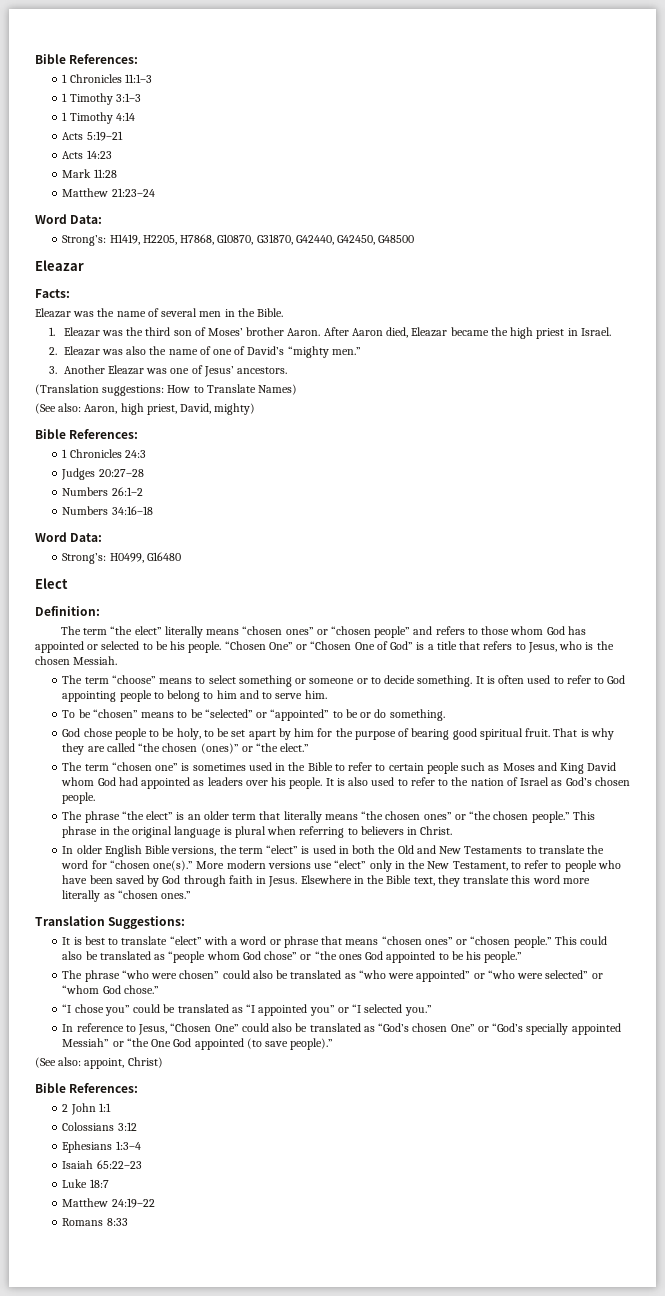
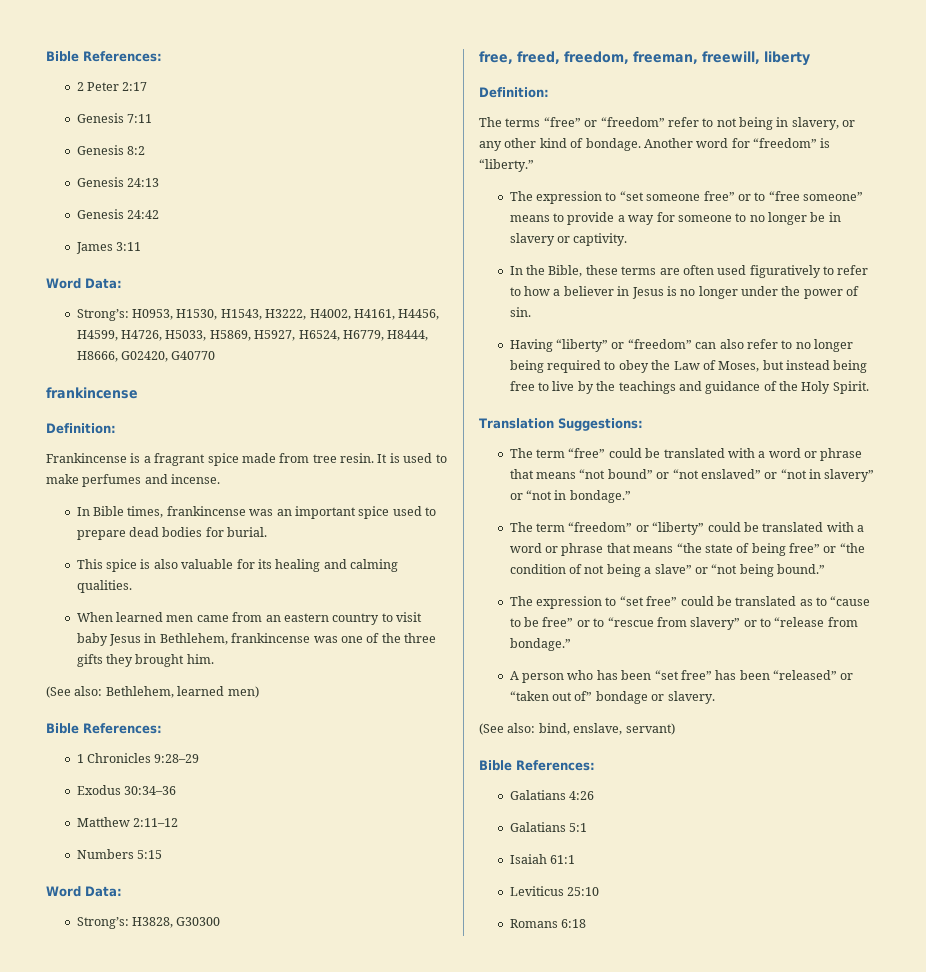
[35,54,139,64] [62,74,152,83] [62,93,141,105] [62,112,135,124] [62,131,123,141] [62,150,112,159] [62,169,117,178] [62,188,155,197] [35,214,103,224] [62,234,415,246] [35,260,84,271] [35,289,70,298] [35,308,284,318] [49,327,611,339] [49,346,361,358] [49,365,287,377] [35,384,298,396] [35,403,256,415] [35,429,139,439] [62,449,146,458] [61,468,144,480] [62,487,143,496] [62,506,153,515] [35,532,103,542] [62,552,181,564] [35,578,68,589] [35,606,100,616] [60,626,586,638] [35,641,614,653] [35,656,118,665] [62,675,495,687] Bible References: // 1 Chronicles 11:1–3 // 1 Timothy 3:1–3 // 1 Timothy 4:14 // Acts 5:19–21 // Acts 14:23 // Mark 11:28 // Matthew 21:23–24 // Word Data: // Strong’s: H1419, H2205, H7868, G10870, G31870, G42440, G42450, G48500 // Eleazar // Facts: // Eleazar was the name of several men in the Bible. // 1. Eleazar was the third son of Moses’ brother Aaron. After Aaron died, Eleazar became the high priest in Israel. // 2. Eleazar was also the name of one of David’s “mighty men.” // 3. Another Eleazar was one of Jesus’ ancestors. // (Translation suggestions: How to Translate Names) // (See also: Aaron, high priest, David, mighty) // Bible References: // 1 Chronicles 24:3 // Judges 20:27–28 // Numbers 26:1–2 // Numbers 34:16–18 // Word Data: // Strong’s: H0499, G16480 // Elect // Definition: // The term “the elect” literally means “chosen ones” or “chosen people” and refers to those whom God has appointed or selected to be his people. “Chosen One” or “Chosen One of God” is a title that refers to Jesus, who is the chosen Messiah. // The term “choose” means to select something or someone or to decide something. It is -> [46,51,162,62] [76,82,148,91] [76,113,153,123] [76,145,146,155] [76,177,160,187] [76,209,160,219] [75,242,142,254] [46,278,122,289] [76,309,440,321] [76,330,429,341] [76,351,216,362] [46,387,138,399] [46,423,116,434] [46,453,447,466] [46,474,221,487] [76,506,437,519] [76,527,268,540] [76,559,399,572] [76,580,132,593] [76,612,423,625] [76,633,437,646] [76,654,214,667] [46,686,259,698] [46,723,162,734] [76,753,200,763] [76,785,177,795] [76,817,179,827] [76,849,163,859] [46,886,122,897] [76,917,221,929] [479,51,810,66] [479,87,549,98] [479,117,856,130] [479,138,831,151] [479,159,534,172] [509,191,864,204] [509,212,841,225] [509,233,628,246] [509,265,680,277] Bible References: // 2 Peter 2:17 // Genesis 7:11 // Genesis 8:2 // Genesis 24:13 // Genesis 24:42 // James 3:11 // Word Data: // Strong’s: H0953, H1530, H1543, H3222, H4002, H4161, H4456, H4599, H4726, H5033, H5869, H5927, H6524, H6779, H8444, H8666, G02420, G40770 // frankincense // Definition: // Frankincense is a fragrant spice made from tree resin. It is used to make perfumes and incense. // In Bible times, frankincense was an important spice used to prepare dead bodies for burial. // This spice is also valuable for its healing and calming qualities. // When learned men came from an eastern country to visit baby Jesus in Bethlehem, frankincense was one of the three gifts they brought him. // (See also: Bethlehem, learned men) // Bible References: // 1 Chronicles 9:28–29 // Exodus 30:34–36 // Matthew 2:11–12 // Numbers 5:15 // Word Data: // Strong’s: H3828, G30300 // free, freed, freedom, freeman, freewill, liberty // Definition: // The terms “free” or “freedom” refer to not being in slavery, or any other kind of bondage. Another word for “freedom” is “liberty.” // The expression to “set someone free” or to “free someone” means to provide a way for someone to no longer be in slavery or captivity. // In the Bible, these terms are
[553,675,626,684] [62,690,327,702] [62,709,445,721] [62,728,614,740] [62,743,310,755] [62,762,617,774] [61,777,630,789] [62,792,96,804] [62,811,595,823] [62,826,453,838] [62,845,605,857] [61,860,621,872] [62,875,590,887] [62,890,192,902] [35,916,186,929] [62,936,608,948] [62,951,523,963] [62,970,603,982] [62,985,159,994] [62,1004,432,1016] [62,1023,621,1035] [62,1038,334,1050] [35,1057,163,1069] [35,1083,139,1093] [62,1103,111,1115] [62,1122,137,1131] [62,1141,141,1153] [62,1160,142,1169] [62,1179,109,1188] [62,1198,155,1208] to refer to God appointing people to belong to him and to serve him. // To be “chosen” means to be “selected” or “appointed” to be or do something. // God chose people to be holy, to be set apart by him for the purpose of bearing good spiritual fruit. That is why they are called “the chosen (ones)” or “the elect.” // The term “chosen one” is sometimes used in the Bible to refer to certain people such as Moses and King David whom God had appointed as leaders over his people. It is also used to refer to the nation of Israel as God’s chosen people. // The phrase “the elect” is an older term that literally means “the chosen ones” or “the chosen people.” This phrase in the original language is plural when referring to believers in Christ. // In older English Bible versions, the term “elect” is used in both the Old and New Testaments to translate the word for “chosen one(s).” More modern versions use “elect” only in the New Testament, to refer to people who have been saved by God through faith in Jesus. Elsewhere in the Bible text, they translate this word more literally as “chosen ones.” // Translation Suggestions: // It is best to translate “elect” with a word or phrase that means “chosen ones” or “chosen people.” This could also be translated as “people whom God chose” or “the ones God appointed to be his people.” // The phrase “who were chosen” could also be translated as “who were appointed” or “who were selected” or “whom God chose.” // “I chose you” could be translated as “I appointed you” or “I selected you.” // In reference to Jesus, “Chosen One” could also be translated as “God’s chosen One” or “God’s specially appointed Messiah” or “the One God appointed (to save people).” // (See also: appoint, Christ) // Bible References: // 2 John 1:1 // Colossians 3:12 // Ephesians 1:3–4 // Isaiah 65:22–23 // Luke 18:7 // Matthew 24:19–22 -> [749,265,869,278] [509,286,860,299] [509,307,531,317] [509,339,854,352] [509,360,868,373] [509,381,869,394] [479,418,643,431] [509,448,863,461] [509,469,875,482] [509,490,631,503] [509,522,865,535] [509,543,865,556] [509,564,826,577] [509,596,871,609] [509,617,858,630] [509,638,571,651] [509,670,854,683] [509,691,715,704] [479,723,675,735] [479,760,595,771] [509,790,595,800] [509,822,588,832] [509,854,576,864] [509,886,600,896] figuratively to refer to how a believer in Jesus is no longer under the power of sin. // Having “liberty” or “freedom” can also refer to no longer being required to obey the Law of Moses, but instead being free to live by the teachings and guidance of the Holy Spirit. // Translation Suggestions: // The term “free” could be translated with a word or phrase that means “not bound” or “not enslaved” or “not in slavery” or “not in bondage.” // The term “freedom” or “liberty” could be translated with a word or phrase that means “the state of being free” or “the condition of not being a slave” or “not being bound.” // The expression to “set free” could be translated as to “cause to be free” or to “rescue from slavery” or to “release from bondage.” // A person who has been “set free” has been “released” or “taken out of” bondage or slavery. // (See also: bind, enslave, servant) // Bible References: // Galatians 4:26 // Galatians 5:1 // Isaiah 61:1 // Leviticus 25:10
[106,1218,128,1226] 8:33 -> [561,919,587,928] 6:18

